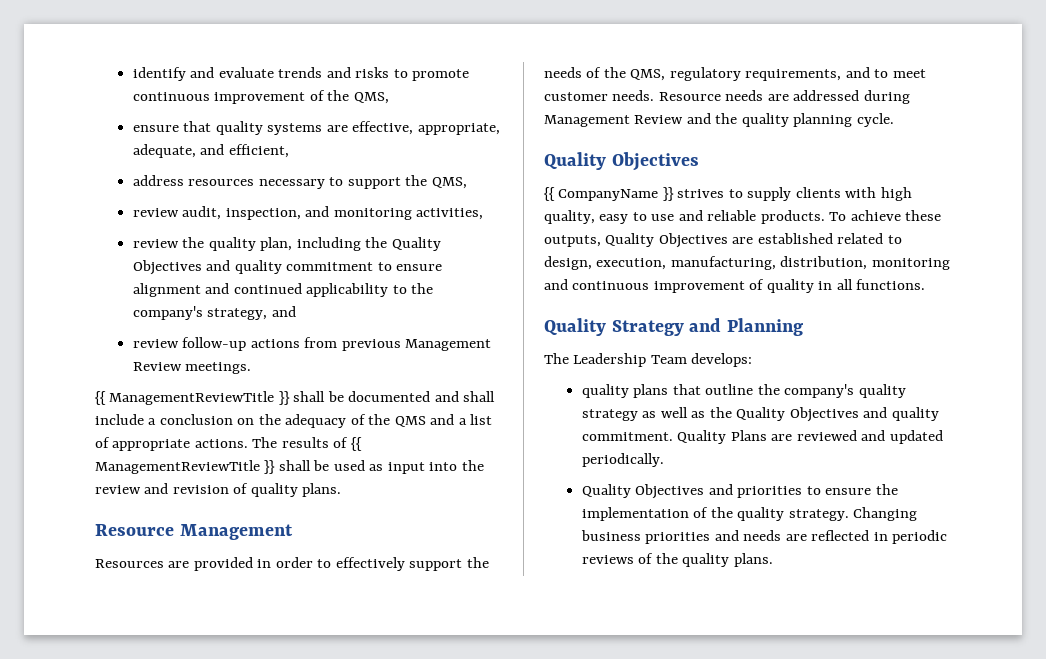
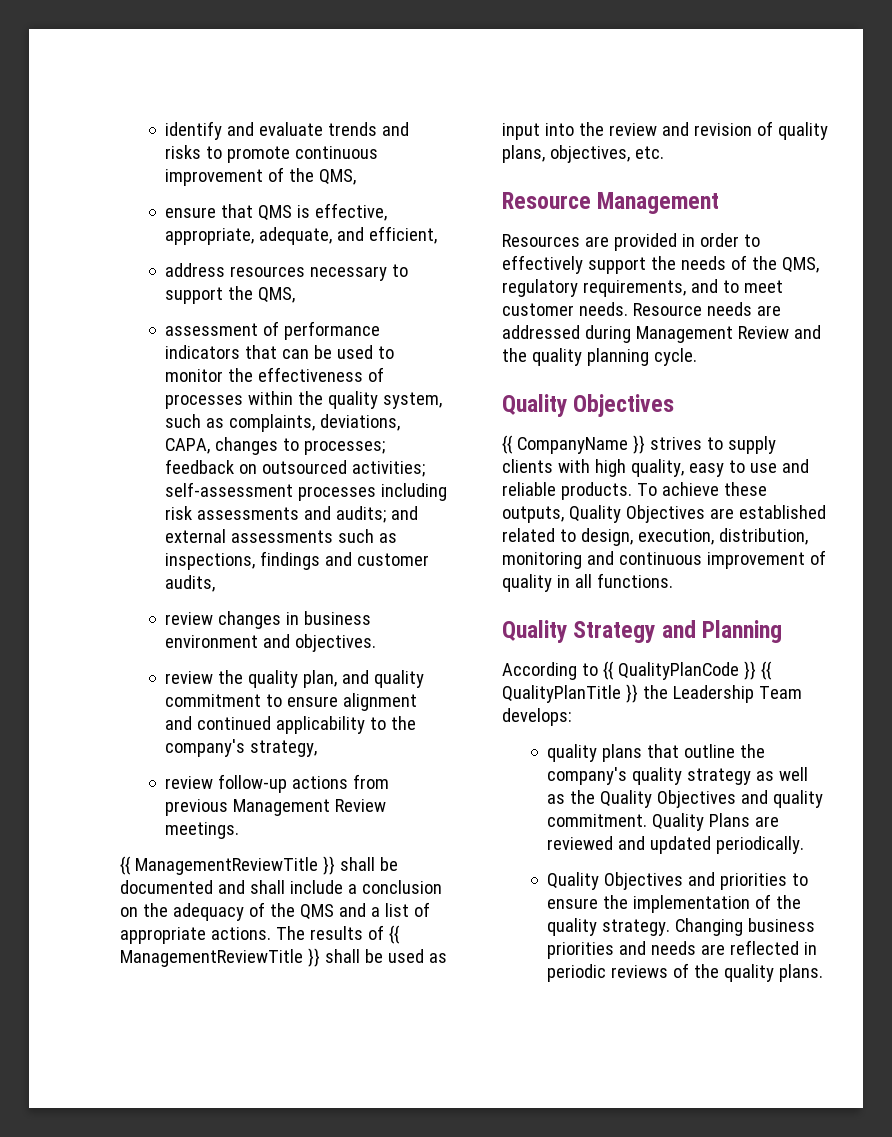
[215,121,348,135] quality systems are -> [258,205,311,221] QMS is
[132,206,484,220] review audit, inspection, and monitoring activities, -> [165,321,381,340] [165,345,395,359] [165,367,385,382] [165,391,443,409] [165,414,401,432] [165,437,386,455] [165,459,426,477] [165,482,448,501] [165,506,419,523] [165,529,398,543] [165,551,430,570] [165,575,216,592] [165,611,372,629] [165,634,377,652] assessment of performance indicators that can be used to monitor the effectiveness of processes within the quality system, such as complaints, deviations, CAPA, changes to processes; feedback on outsourced activities; self-assessment processes including risk assessments and audits; and external assessments such as inspections, findings and customer audits, // review changes in business environment and objectives.
[296,237,441,251] [132,260,202,275] including the Quality Objectives -> (338, 679) none
[271,306,296,317] and -> (318, 748) none
[302,483,342,497] plans. -> [502,145,664,163] plans, objectives, etc.
[670,256,776,270] manufacturing, -> (714, 537) none
[544,353,569,364] The -> [502,661,772,680] [502,684,668,703] According to {{ QualityPlanCode }} {{ QualityPlanTitle }} the

